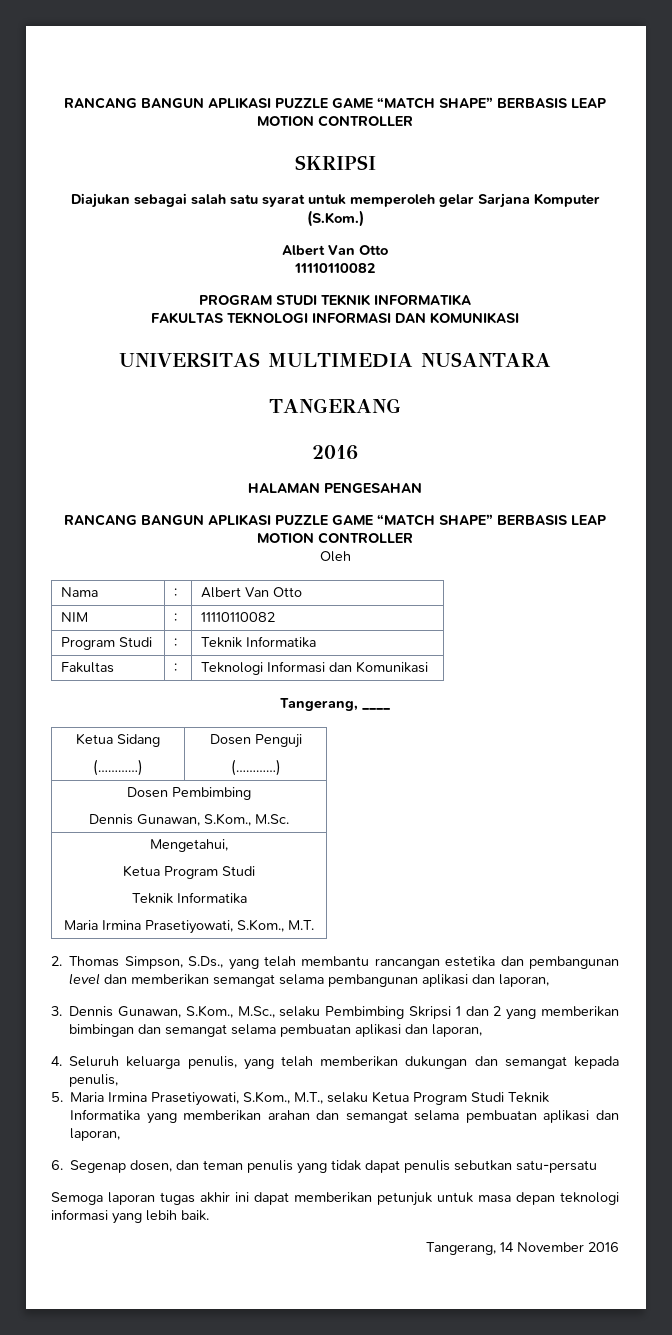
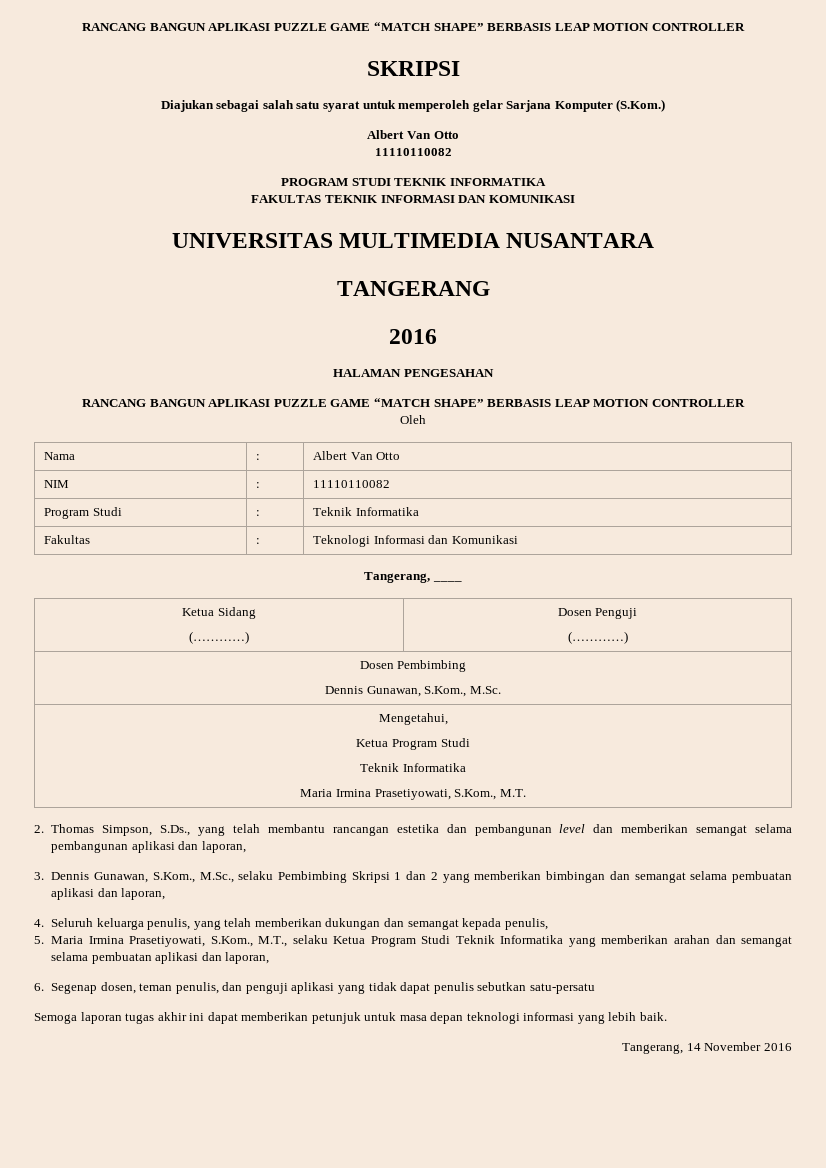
[227,312,308,324] TEKNOLOGI -> [324,195,378,203] TEKNIK
[176,1160,294,1173] dan teman penulis -> [139,982,335,994] teman penulis, dan penguji aplikasi

